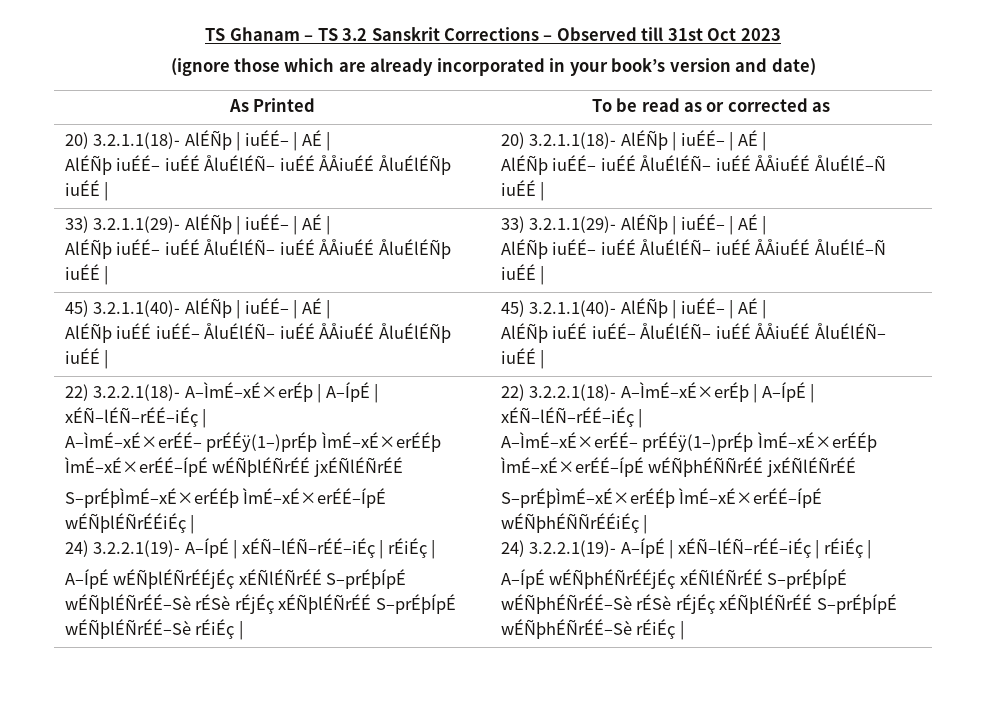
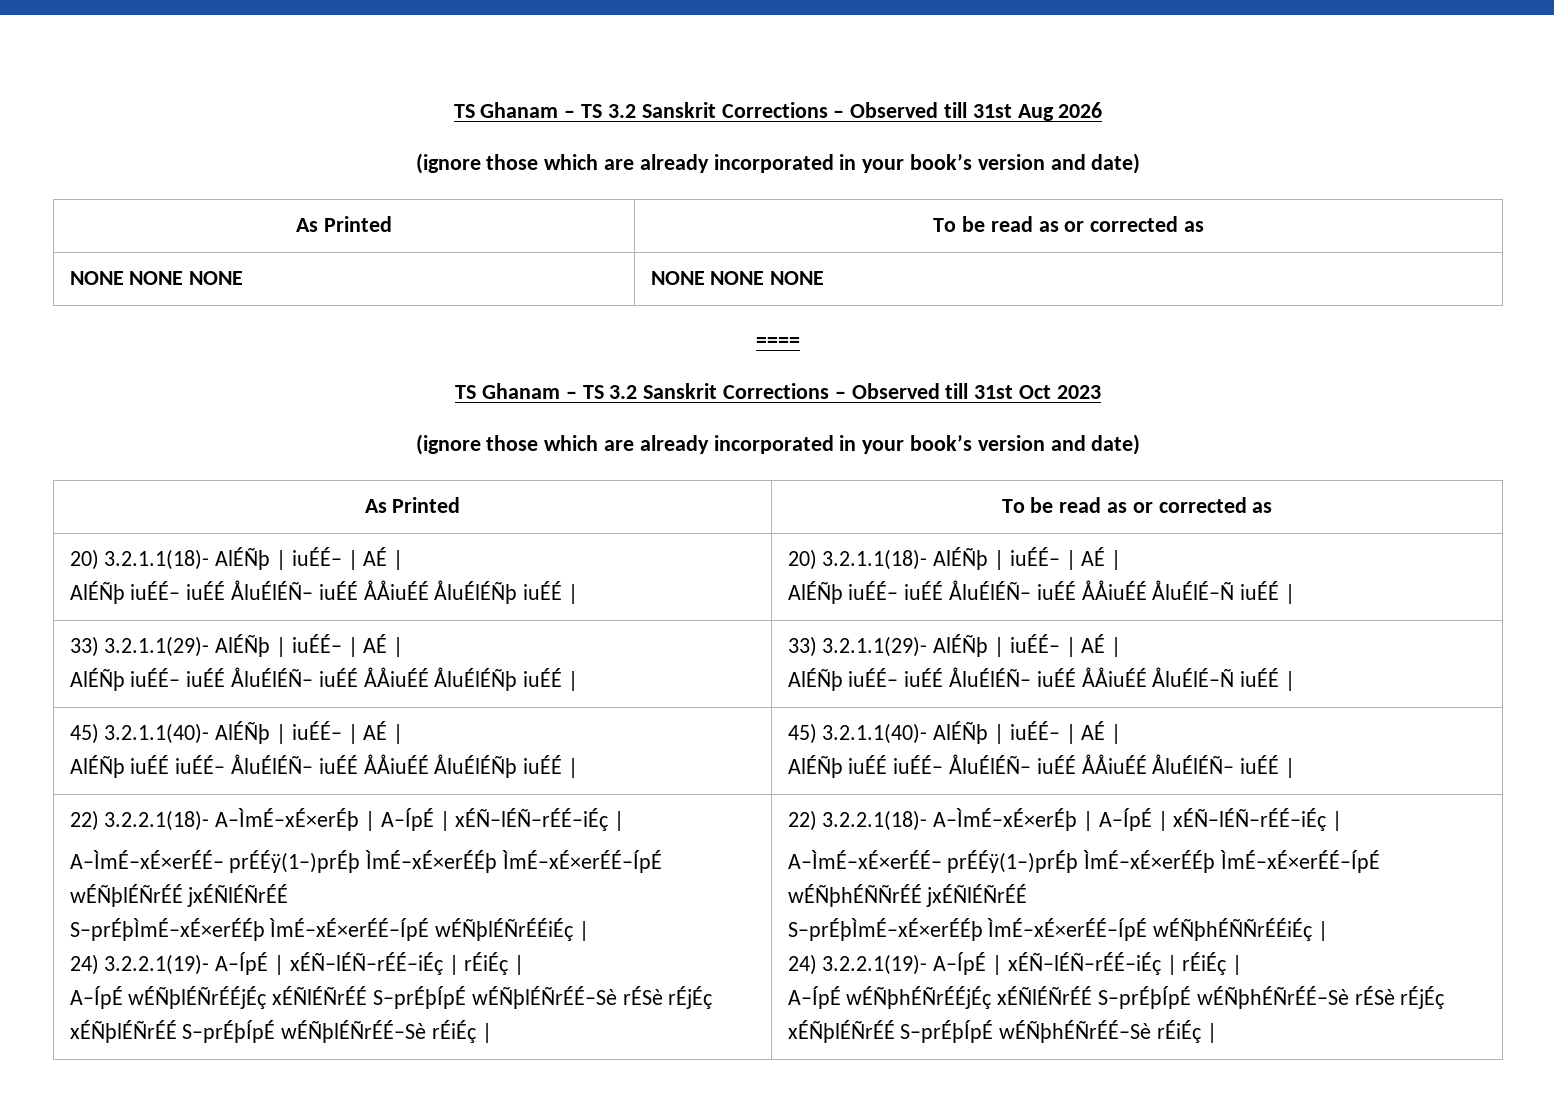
(703, 34) none -> [1017,102,1103,121] [415,153,1141,174] [296,216,392,232] [933,216,1204,232] [69,271,244,285] [650,271,825,285] [756,337,800,347] [455,383,1014,399] Aug 2026 // (ignore those which are already incorporated in your book’s version and date) // As Printed | To be read as or corrected as // NONE NONE NONE | NONE NONE NONE // ==== // TS Ghanam – TS 3.2 Sanskrit Corrections – Observed till 31st

